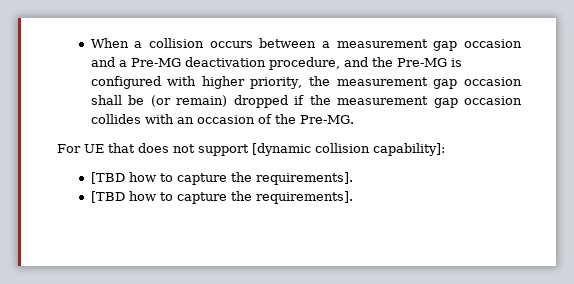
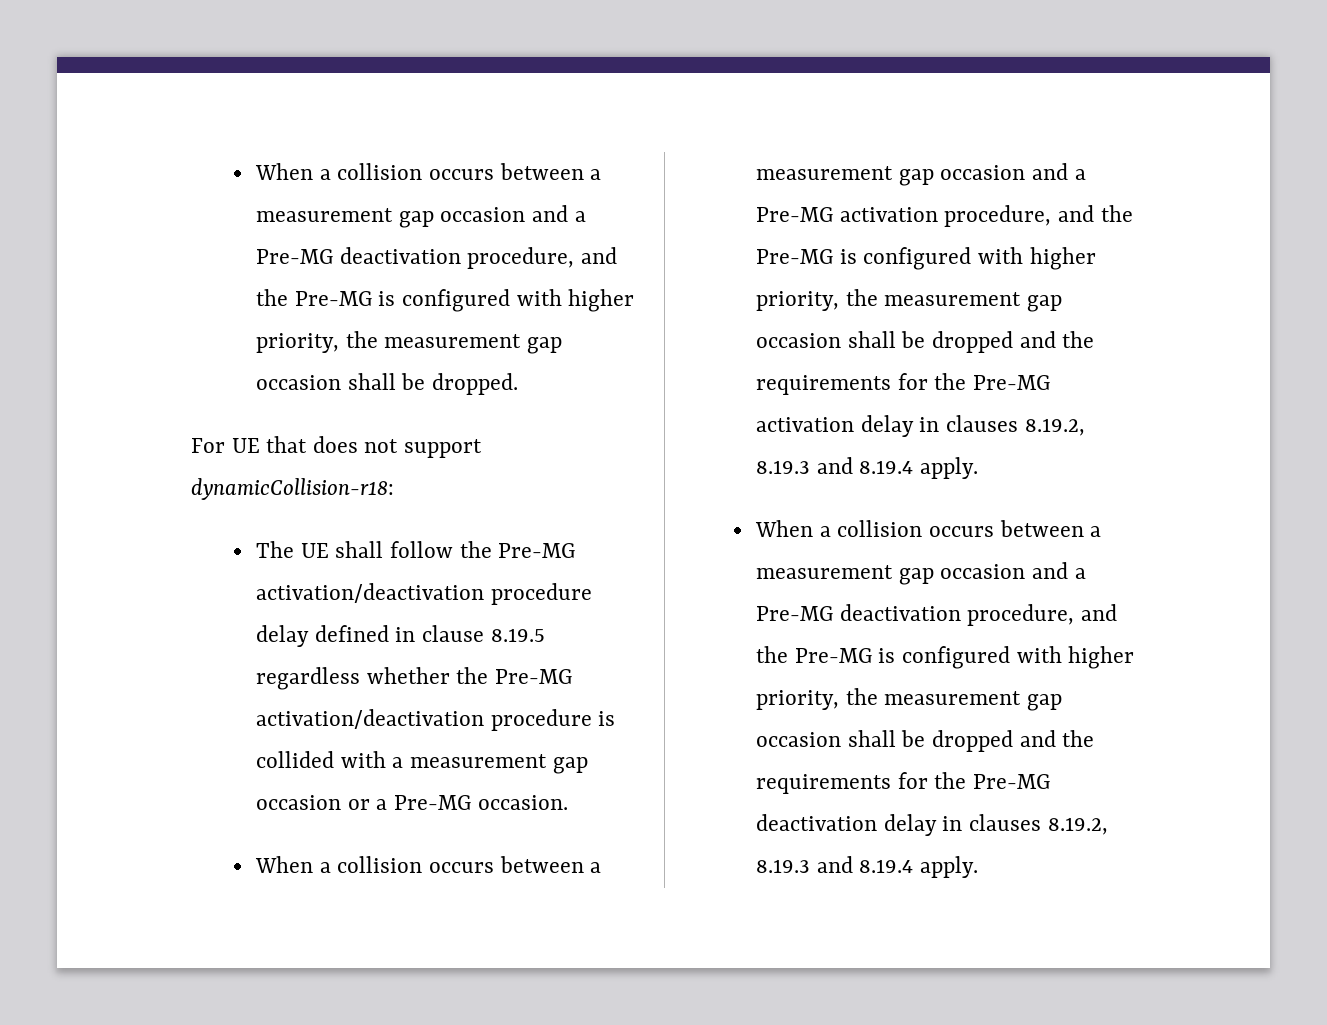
[150,95,522,108] [90,114,354,124] (or remain) dropped if the measurement gap occasion collides with an occasion of the Pre-MG. -> [431,373,518,395] dropped.
[252,143,445,156] [90,172,353,185] [90,191,353,204] [dynamic collision capability]: // [TBD how to capture the requirements]. // [TBD how to capture the requirements]. -> [191,478,394,500] [256,541,576,558] [256,583,592,605] [256,625,545,647] [256,667,572,690] [256,709,616,731] [256,751,588,774] [256,795,568,810] [255,856,602,873] [756,163,1086,186] [756,205,1133,227] [756,247,1096,270] [756,289,1062,312] [756,331,1095,353] [756,373,1050,395] [756,415,1085,437] [756,457,978,479] [755,520,1102,537] [756,562,1086,585] [756,604,1117,626] [756,646,1135,669] [756,688,1062,711] [756,730,1095,752] [756,772,1050,794] [756,814,1108,836] [756,856,978,878] dynamicCollision-r18: // The UE shall follow the Pre-MG activation/deactivation procedure delay defined in clause 8.19.5 regardless whether the Pre-MG activation/deactivation procedure is collided with a measurement gap occasion or a Pre-MG occasion. // When a collision occurs between a measurement gap occasion and a Pre-MG activation procedure, and the Pre-MG is configured with higher priority, the measurement gap occasion shall be dropped and the requirements for the Pre-MG activation delay in clauses 8.19.2, 8.19.3 and 8.19.4 apply. // When a collision occurs between a measurement gap occasion and a Pre-MG deactivation procedure, and the Pre-MG is configured with higher priority, the measurement gap occasion shall be dropped and the requirements for the Pre-MG deactivation delay in clauses 8.19.2, 8.19.3 and 8.19.4 apply.

